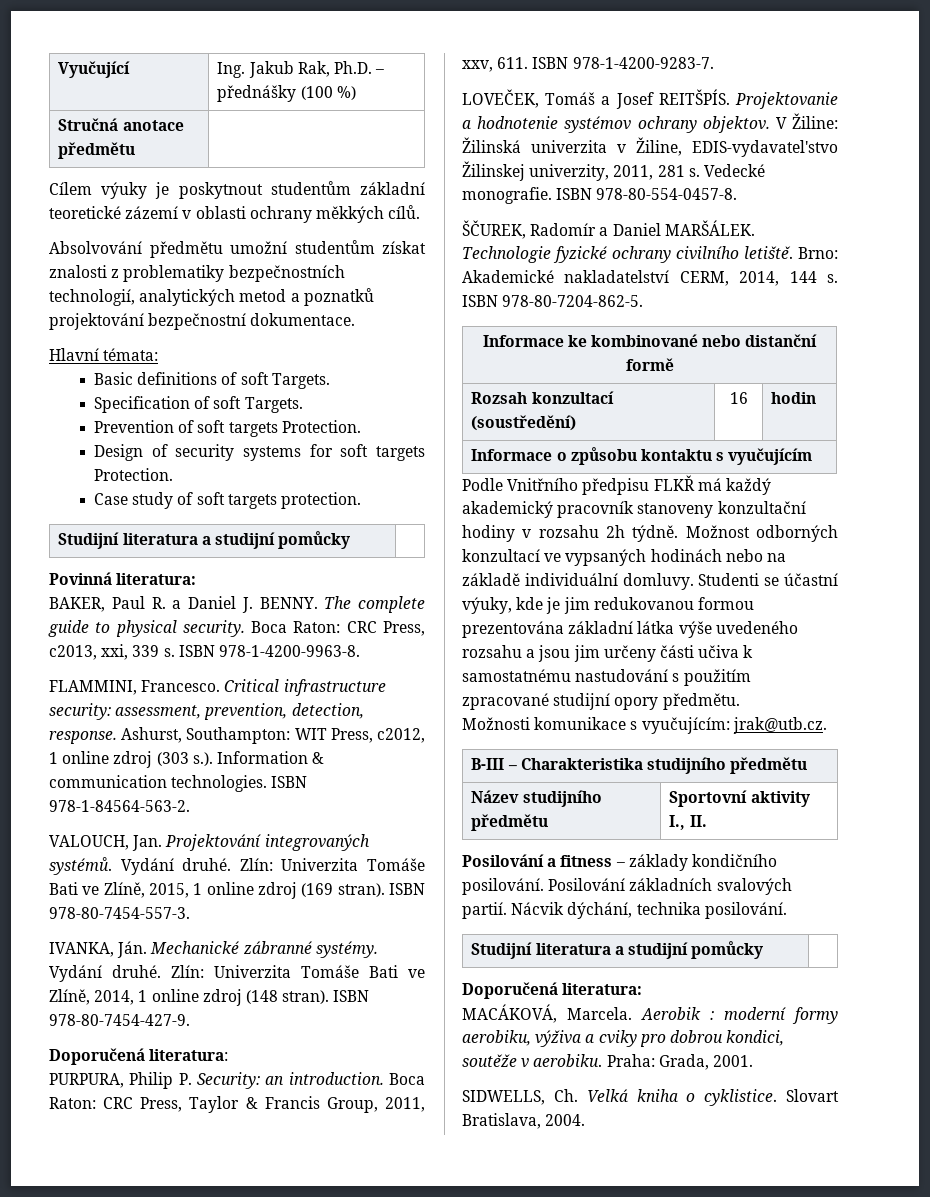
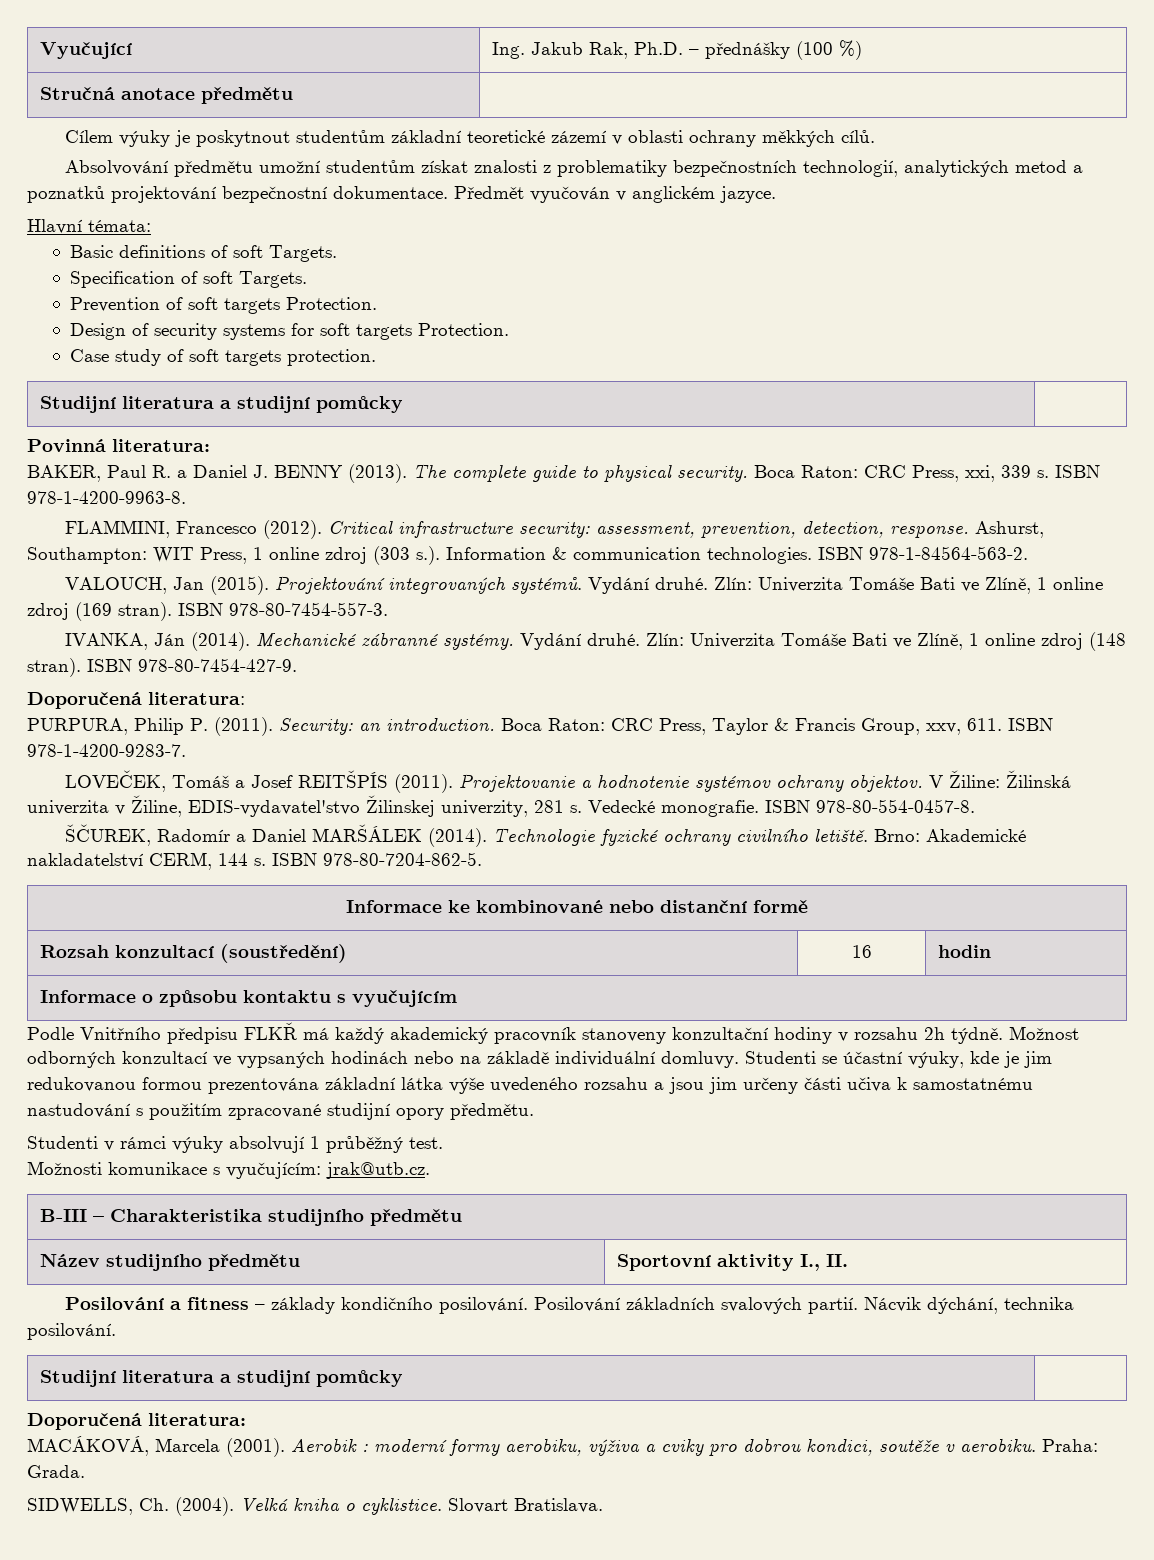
(356, 319) none -> [454,186,776,203] Předmět vyučován v anglickém jazyce.
[259,597,318,609] BENNY. -> [274,464,407,483] BENNY (2013).
[49,645,97,660] c2013, -> (959, 473) none
[141,680,221,692] Francesco. -> [176,520,323,539] Francesco (2012).
[376,728,425,743] c2012, -> (247, 555) none
[132,835,163,851] Jan. -> [173,576,270,595] Jan (2015).
[149,883,189,898] 2015, -> (1032, 585) none
[117,941,148,958] Ján. -> [154,632,251,651] Ján (2014).
[94,990,135,1005] 2014, -> (964, 641) none
(192, 1079) none -> [214,717,273,736] (2011).
[385,1097,425,1112] 2011, -> (920, 726) none
[658,89,730,105] REITŠPÍS. -> [298,770,454,793] REITŠPÍS (2011).
[613,165,654,180] 2011, -> (528, 808) none
[664,220,755,236] MARŠÁLEK. -> [312,824,488,847] MARŠÁLEK (2014).
[739,271,780,286] 2014, -> (212, 861) none
(740, 701) none -> [27,1136,443,1153] // Studenti v rámci výuky absolvují 1 průběžný test.
[567,1007,632,1020] Marcela. -> [155,1438,285,1457] Marcela (2001).
[658,1054,753,1070] Grada, 2001. -> [27,1465,85,1478] Grada.
(578, 1095) none -> [175,1497,234,1516] (2004).
[462,1113,586,1129] Bratislava, 2004. -> [514,1498,603,1513] Bratislava.

